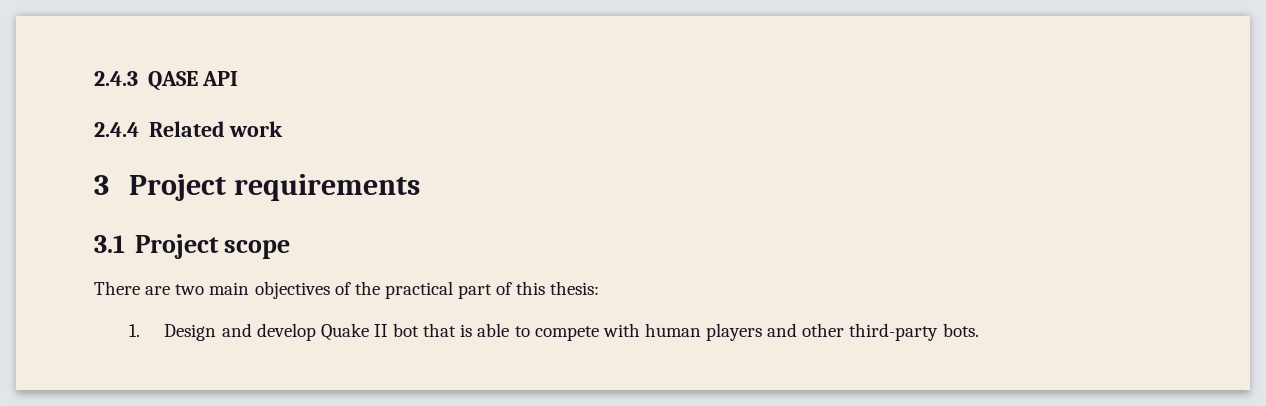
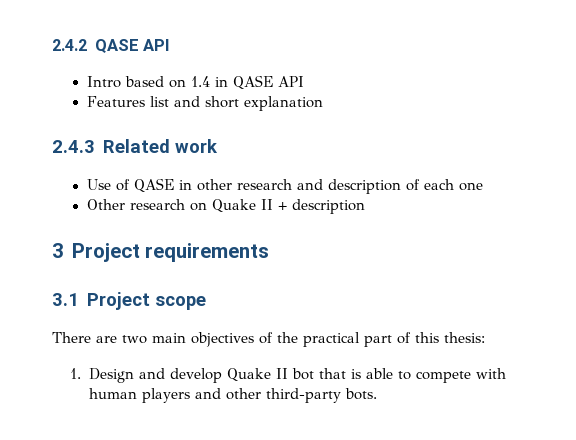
[94,71,239,91] [94,121,284,137] 2.4.3 QASE API // 2.4.4 Related work -> [52,39,170,53] [86,75,304,90] [86,96,323,111] [52,139,218,153] [86,178,483,194] [86,199,365,214] 2.4.2 QASE API // Intro based on 1.4 in QASE API // Features list and short explanation // 2.4.3 Related work // Use of QASE in other research and description of each one // Other research on Quake II + description

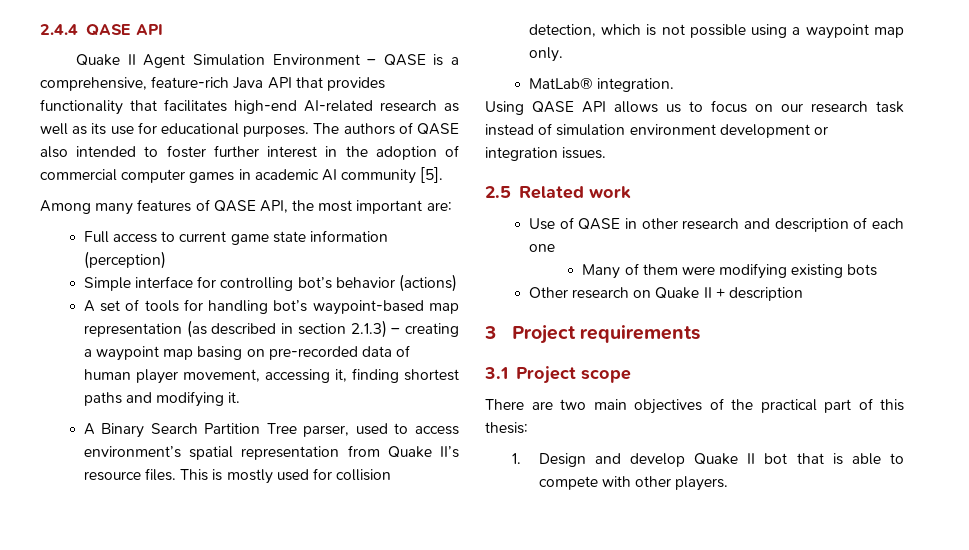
[52,39,170,53] [86,75,304,90] [86,96,323,111] [52,140,95,153] 2.4.2 QASE API // Intro based on 1.4 in QASE API // Features list and short explanation // 2.4.3 -> [40,24,163,36] [76,54,459,68] [40,76,385,91] [40,99,459,115] [40,122,459,137] [40,145,460,160] [40,167,444,184] [40,199,452,215] [83,230,388,245] [83,251,166,269] [83,274,457,292] [83,299,459,315] [83,320,460,338] [83,345,411,361] [83,368,460,384] [83,391,241,407] [83,423,459,438] [83,445,459,460] [83,468,392,484] [528,24,904,39] [528,47,563,62] [528,78,675,92] [485,100,904,115] [485,123,828,138] [485,147,607,161] [485,186,511,198] 2.4.4 QASE API // Quake II Agent Simulation Environment – QASE is a comprehensive, feature-rich Java API that provides functionality that facilitates high-end AI-related research as well as its use for educational purposes. The authors of QASE also intended to foster further interest in the adoption of commercial computer games in academic AI community [5]. // Among many features of QASE API, the most important are: // Full access to current game state information (perception) // Simple interface for controlling bot’s behavior (actions) // A set of tools for handling bot’s waypoint-based map representation (as described in section 2.1.3) – creating a waypoint map basing on pre-recorded data of human player movement, accessing it, finding shortest paths and modifying it. // A Binary Search Partition Tree parser, used to access environment’s spatial representation from Quake II’s resource files. This is mostly used for collision detection, which is not possible using a waypoint map only. // MatLab® integration. // Using QASE API allows us to focus on our research task instead of simulation environment development or integration issues. // 2.5
(483, 186) none -> [582,263,878,279] // Many of them were modifying existing bots
[88,388,377,403] human players and other third-party bots. -> [634,476,729,491] other players.

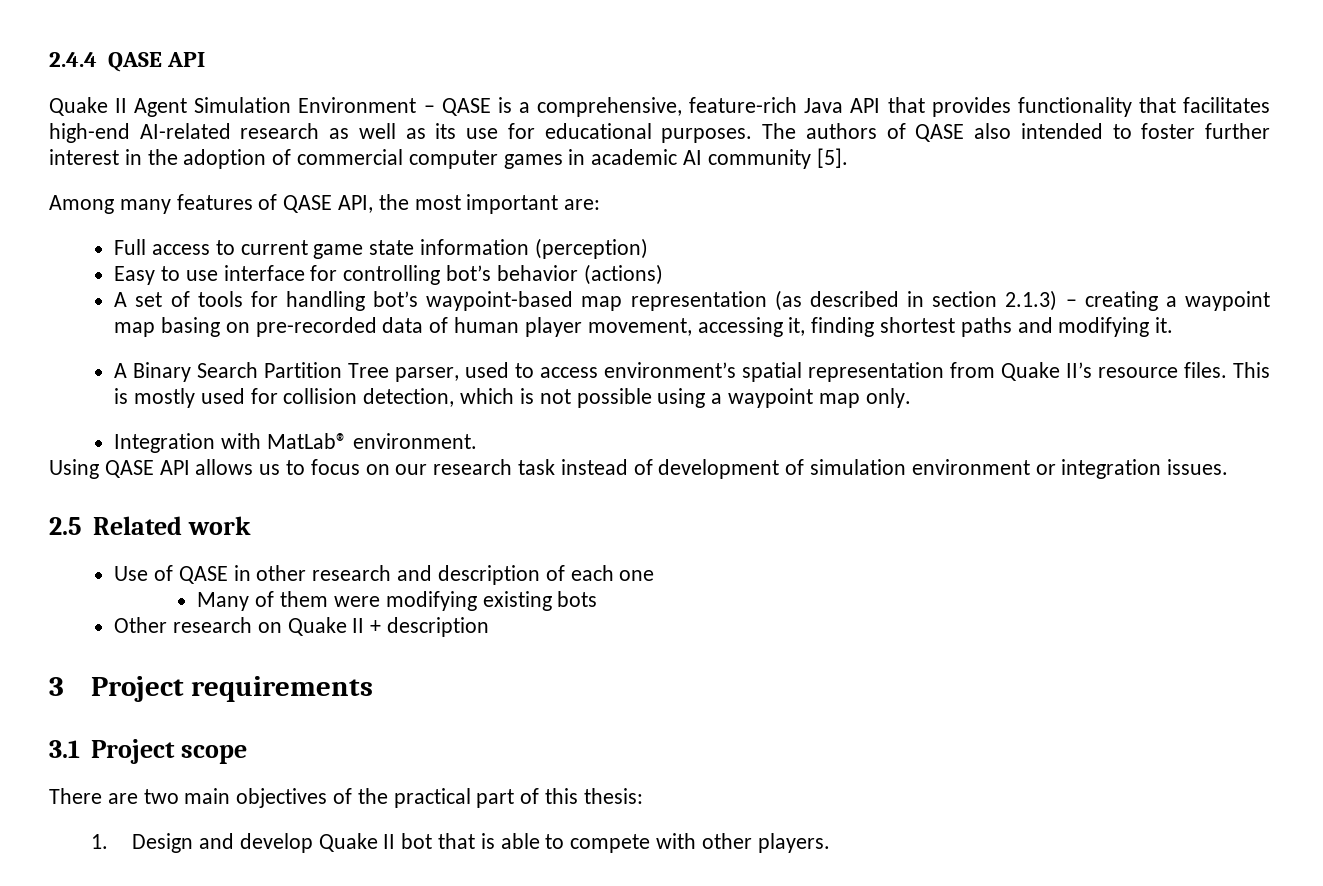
[83,277,131,291] Simple -> [114,266,218,285] Easy to use
[528,78,675,92] MatLab® integration. -> [114,433,477,453] Integration with MatLab® environment.
(553, 129) none -> [658,459,805,479] development of
[719,124,810,138] development -> (1030, 467) none

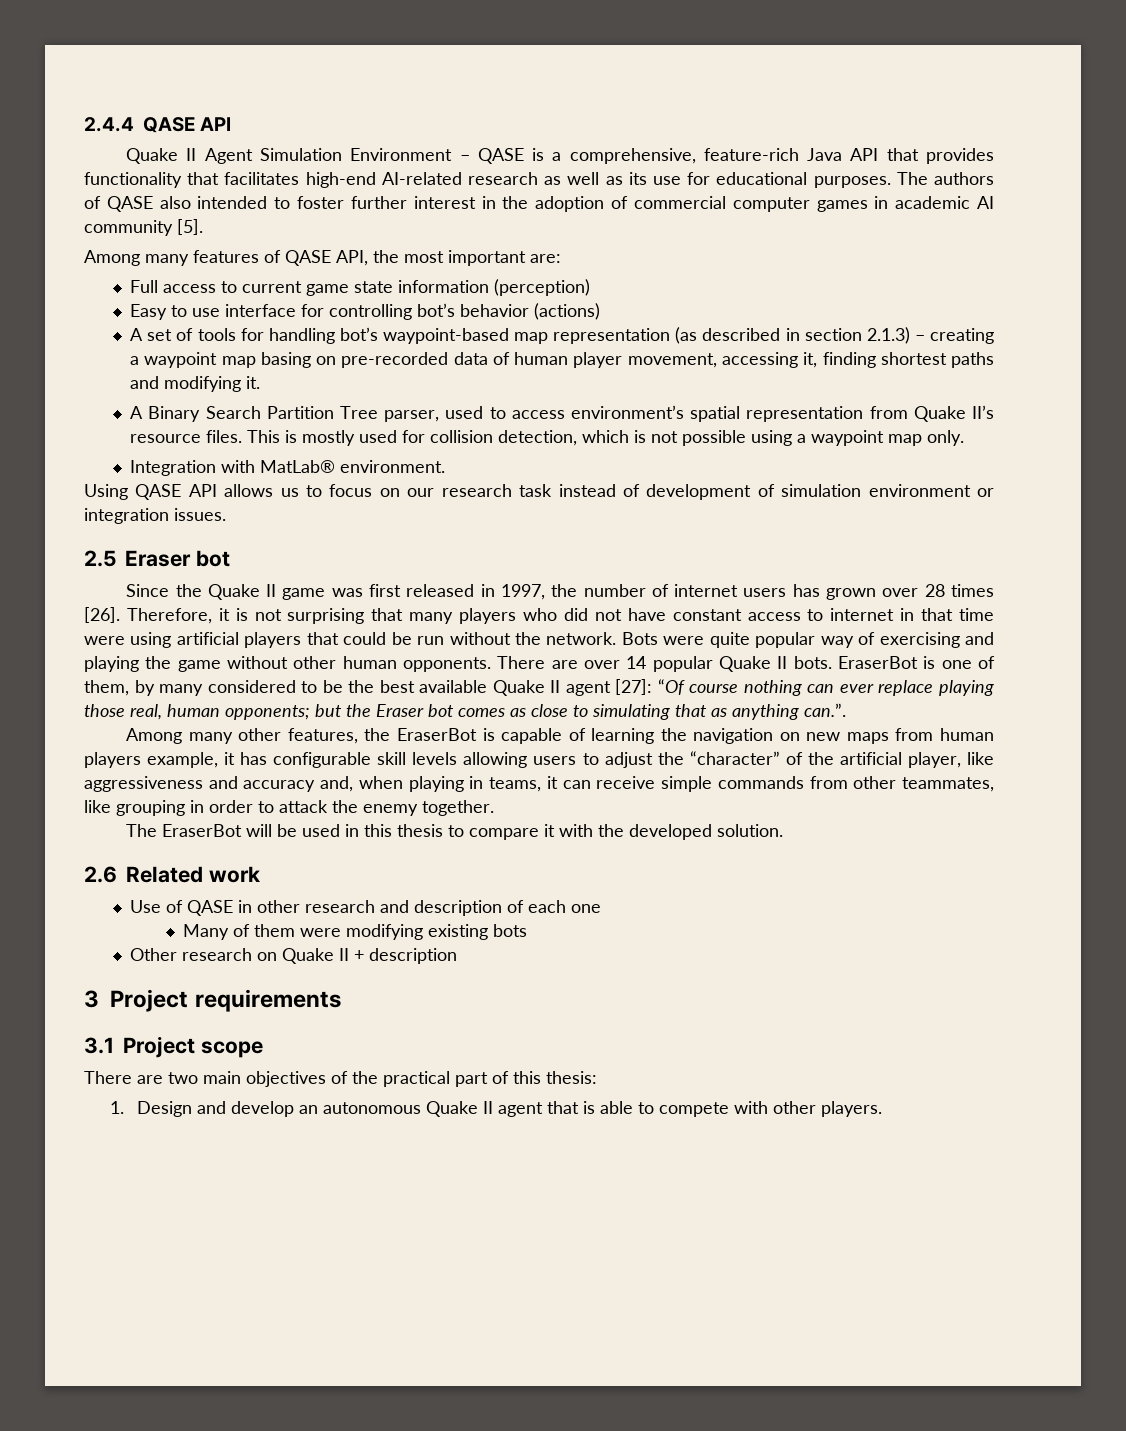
(82, 526) none -> [125,550,230,567] [126,584,994,600] [84,607,995,624] [84,632,995,648] [84,656,996,672] [84,679,994,696] [84,703,846,720] [126,728,995,744] [84,751,994,768] [84,776,995,792] [84,800,494,816] [126,824,784,840] [84,866,117,883] Eraser bot // Since the Quake II game was first released in 1997, the number of internet users has grown over 28 times [26]. Therefore, it is not surprising that many players who did not have constant access to internet in that time were using artificial players that could be run without the network. Bots were quite popular way of exercising and playing the game without other human opponents. There are over 14 popular Quake II bots. EraserBot is one of them, by many considered to be the best available Quake II agent [27]: “Of course nothing can ever replace playing those real, human opponents; but the Eraser bot comes as close to simulating that as anything can.”. // Among many other features, the EraserBot is capable of learning the navigation on new maps from human players example, it has configurable skill levels allowing users to adjust the “character” of the artificial player, like aggressiveness and accuracy and, when playing in teams, it can receive simple commands from other teammates, like grouping in order to attack the enemy together. // The EraserBot will be used in this thesis to compare it with the developed solution. // 2.6
[318,833,433,852] Quake II bot -> [298,1101,543,1117] an autonomous Quake II agent

